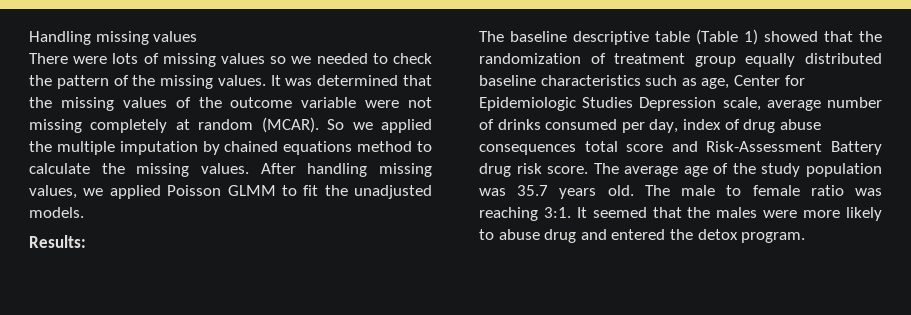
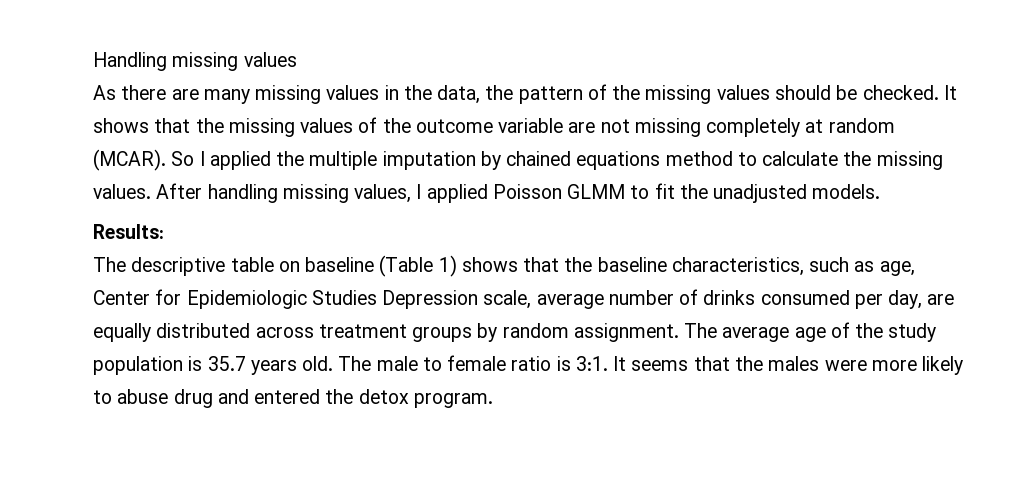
[29,53,432,67] There were lots of missing values so we needed to check -> [93,85,481,104] As there are many missing values in the data,
[217,75,399,86] values. It was determined -> [716,85,957,100] [93,118,149,133] values should be checked. It shows
[365,100,400,108] were -> [568,122,596,133] are
[352,122,373,130] we -> [199,151,205,166] I
[83,188,104,196] we -> [416,184,422,199] I
[510,31,567,42] baseline -> (126, 264) none
(690, 36) none -> [278,257,375,272] on baseline
[764,31,882,42] [479,53,882,67] [479,75,641,86] showed that the randomization of treatment group equally distributed baseline characteristics -> [461,257,804,276] shows that the baseline characteristics,
[682,119,821,133] [479,141,882,155] [479,163,589,177] index of drug abuse consequences total score and Risk-Assessment Battery drug risk score. -> [927,294,955,305] [93,323,679,342] are equally distributed across treatment groups by random assignment.
[479,188,506,196] was -> [188,356,203,371] is
[855,188,882,196] [479,207,538,221] was reaching -> [556,356,571,371] is
[592,207,647,218] seemed -> [631,360,689,371] seems

